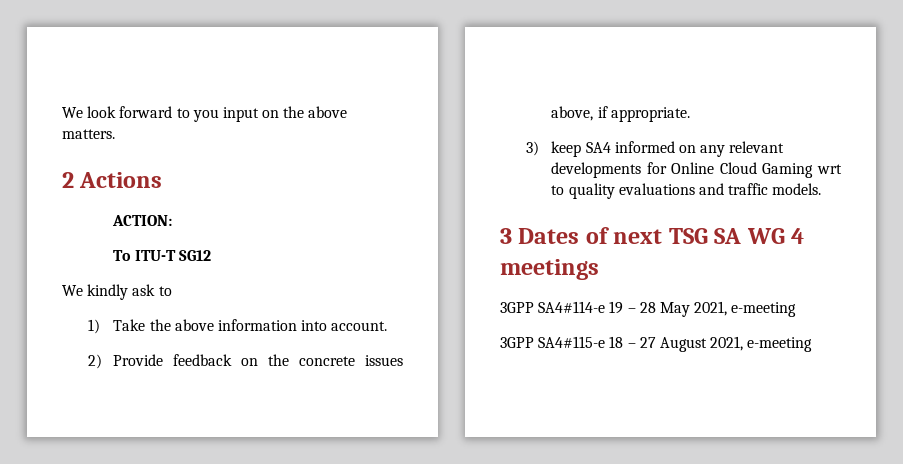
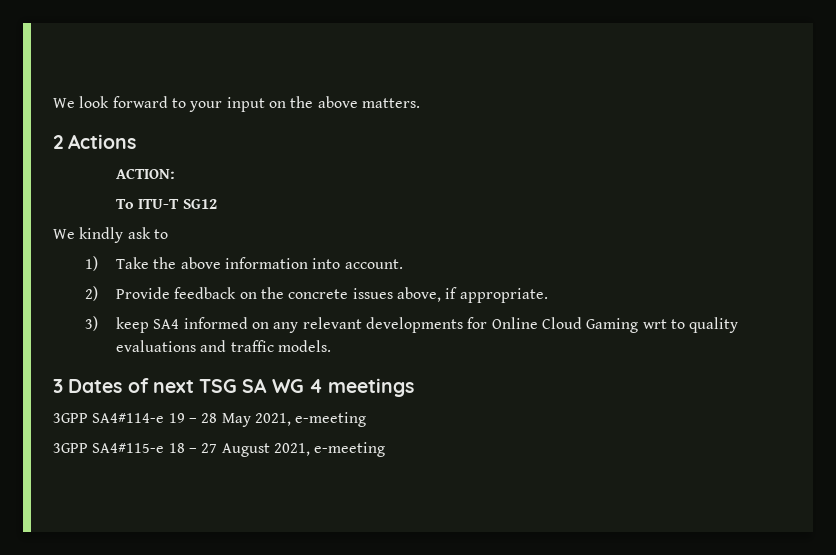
[192,109,219,122] you -> [189,101,223,112] your

